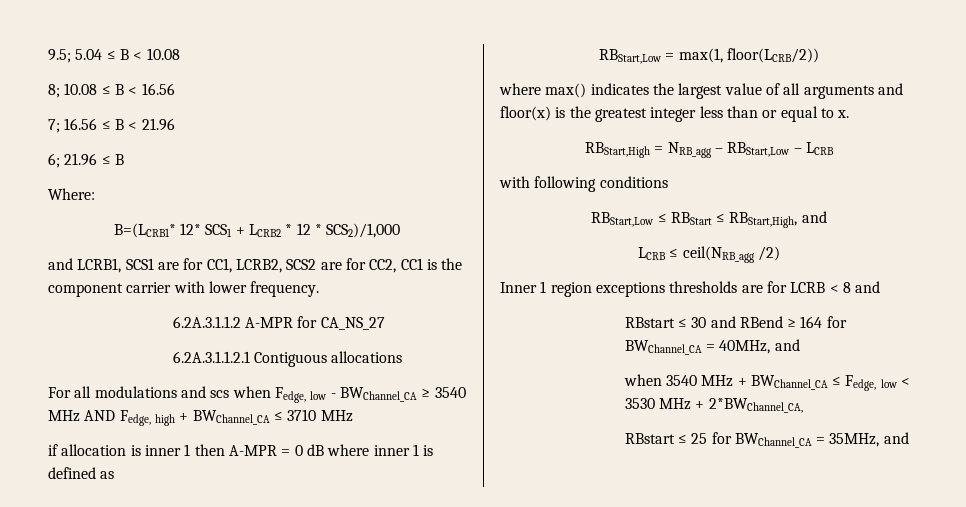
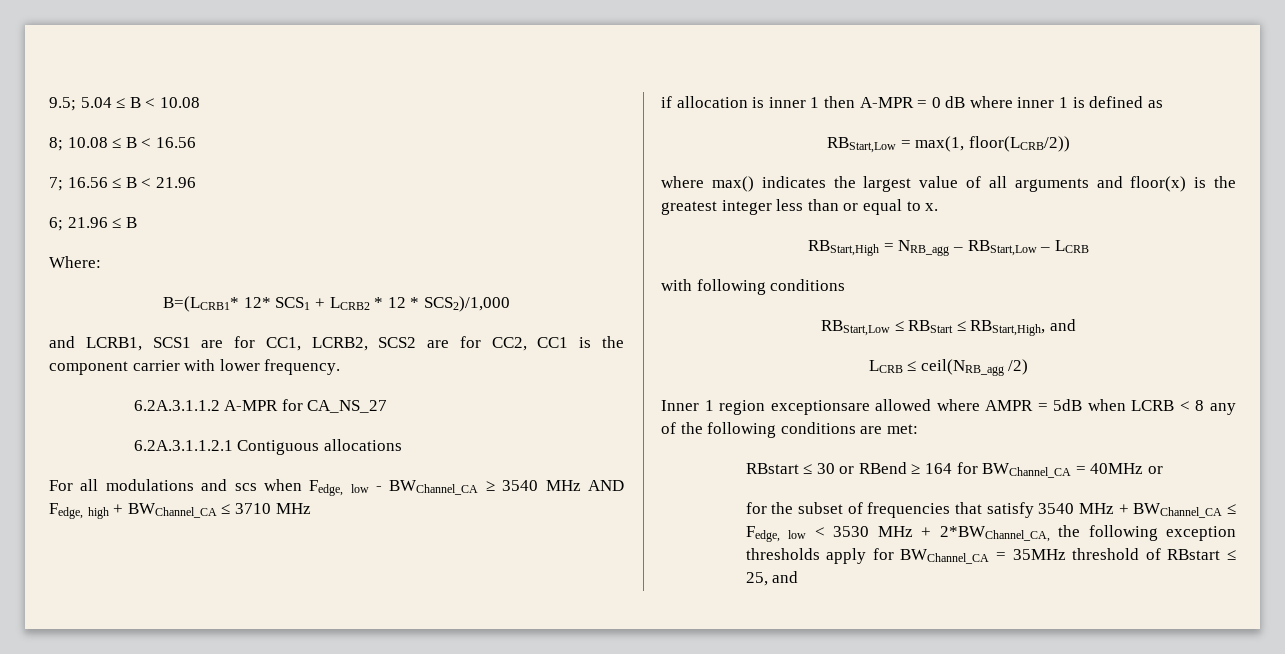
[595,281,881,297] exceptions thresholds are for LCRB < 8 and -> [770,399,1236,415] [661,422,918,438] exceptionsare allowed where AMPR = 5dB when LCRB < 8 any of the following conditions are met:
[710,316,736,328] and -> [839,466,855,474] or
[719,339,800,354] [623,374,662,386] 40MHz, and // when -> [1090,463,1163,474] [745,502,1034,518] 40MHz or // for the subset of frequencies that satisfy
[624,432,880,448] // RBstart ≤ 25 for BWChannel_CA = 35MHz, -> [1057,525,1236,541] [745,548,1236,564] [745,572,768,586] the following exception thresholds apply for BWChannel_CA = 35MHz threshold of RBstart ≤ 25,

